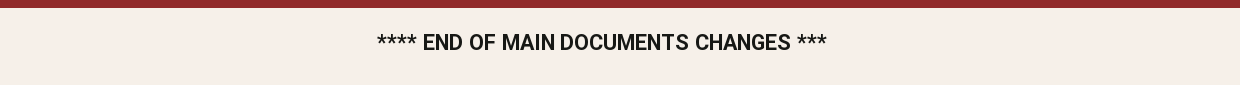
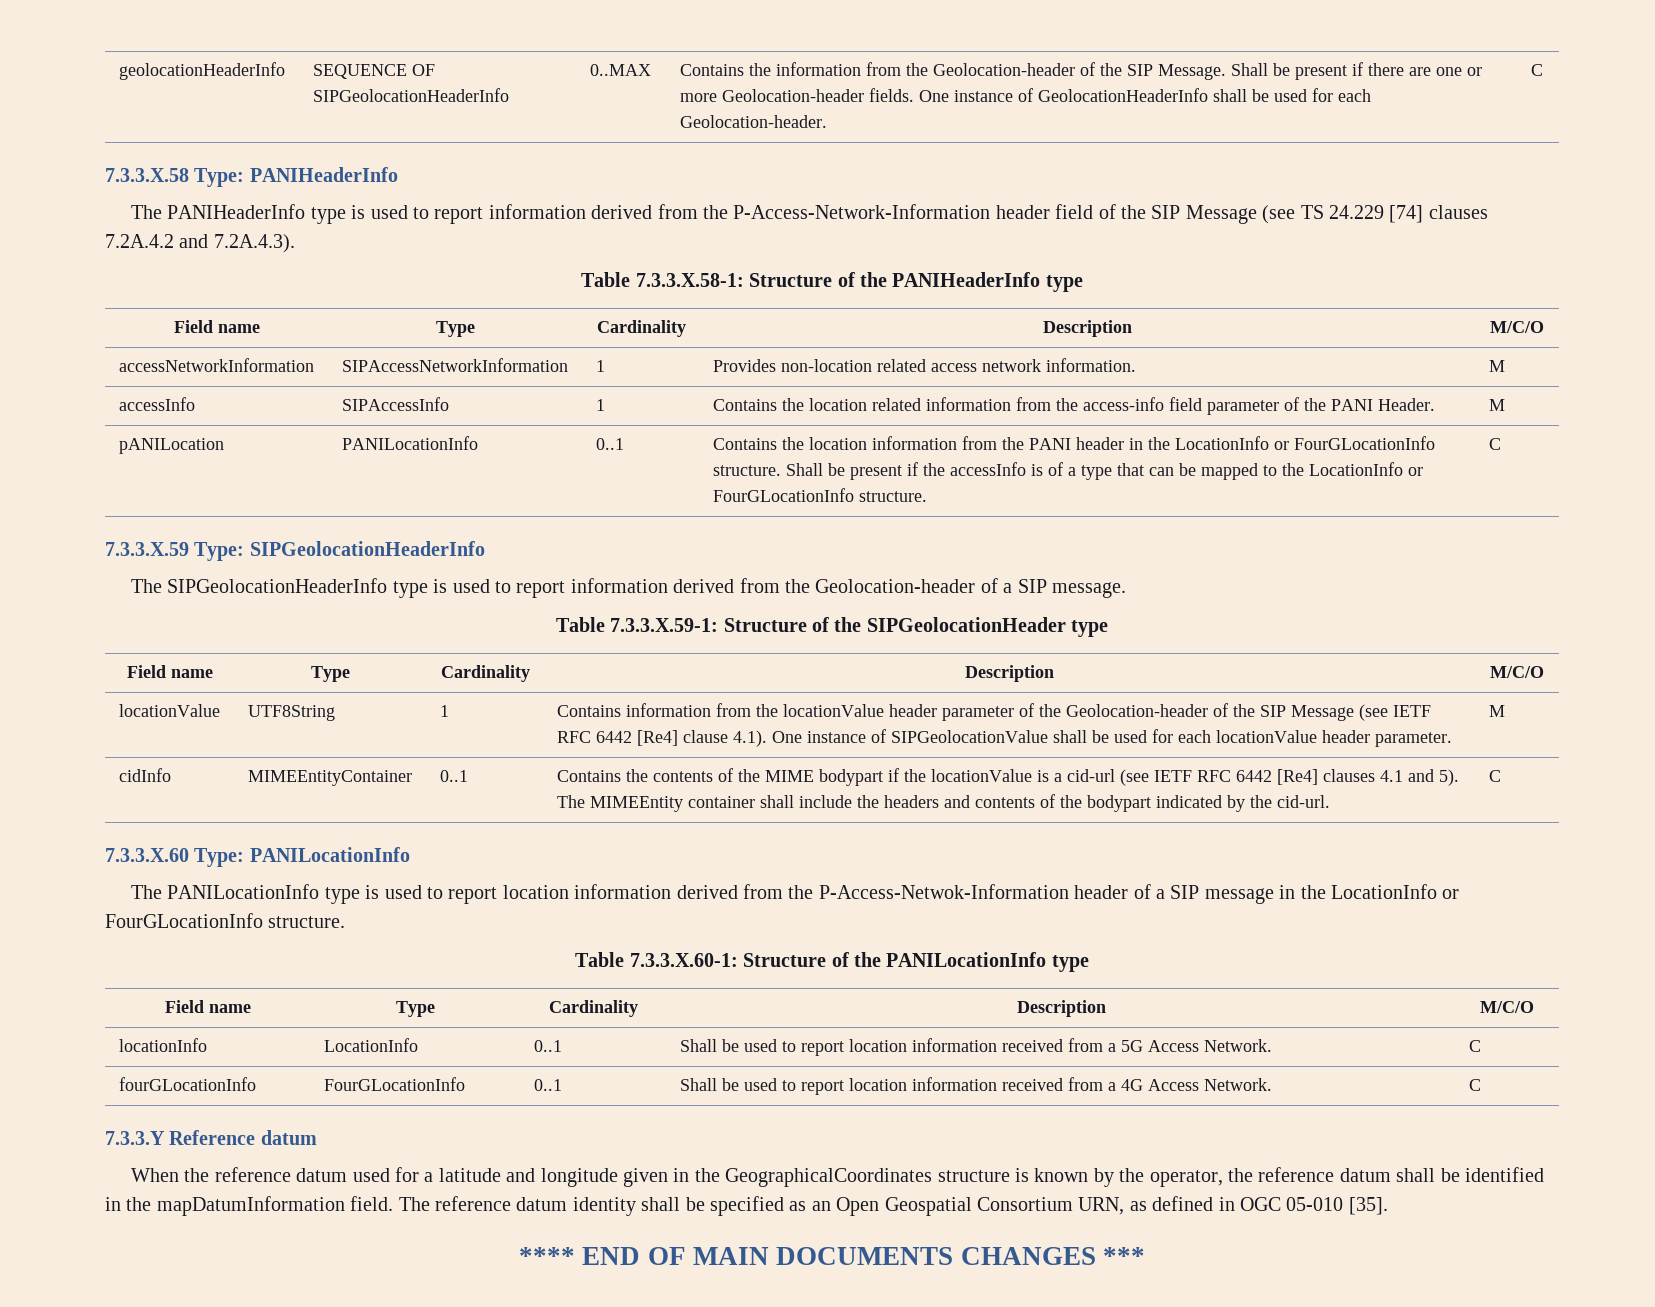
(377, 42) none -> [118,62,285,80] [312,64,435,79] [312,88,509,102] [589,64,651,76] [679,62,1482,80] [679,88,1371,102] [679,115,827,128] [1530,64,1543,76] [105,167,398,187] [131,204,1488,224] [105,234,295,253] [581,272,1083,292] [174,320,260,333] [436,321,475,337] [596,320,686,337] [1043,320,1132,337] [1490,321,1544,333] [118,358,314,372] [341,358,568,372] [595,360,605,372] [712,358,1136,372] [1488,360,1505,372] [118,397,195,411] [341,397,449,411] [595,399,605,411] [712,397,1435,415] [1488,399,1505,411] [118,438,224,454] [341,436,478,450] [595,438,624,450] [712,436,1435,450] [712,462,1423,480] [712,488,927,502] [1488,438,1501,450] [105,541,485,561] [131,578,1127,598] [555,617,1109,637] [127,665,213,678] [311,666,350,682] [440,665,530,682] [965,665,1054,682] [1490,666,1544,678] [118,704,220,717] [247,705,335,721] [439,705,449,717] [556,703,1431,721] [556,729,1452,747] [1488,705,1505,717] [118,768,171,782] [247,770,412,786] [439,770,468,782] [556,768,1459,786] [556,794,1330,812] [1488,770,1501,782] [105,847,410,867] [131,884,1460,904] [105,913,346,928] [575,952,1089,972] [165,1000,251,1013] [396,1001,435,1017] [549,1000,638,1017] [1016,1000,1106,1017] [1480,1001,1534,1013] [118,1038,207,1052] [323,1038,418,1052] [533,1040,562,1052] [679,1038,1272,1056] [1468,1040,1481,1052] [118,1077,256,1091] [323,1077,465,1091] [533,1079,562,1091] [679,1077,1272,1095] [1468,1079,1481,1091] [105,1130,317,1145] [131,1167,1545,1187] [105,1196,1388,1216] geolocationHeaderInfo | SEQUENCE OF SIPGeolocationHeaderInfo | 0..MAX | Contains the information from the Geolocation-header of the SIP Message. Shall be present if there are one or more Geolocation-header fields. One instance of GeolocationHeaderInfo shall be used for each Geolocation-header. | C // 7.3.3.X.58 Type: PANIHeaderInfo // The PANIHeaderInfo type is used to report information derived from the P-Access-Network-Information header field of the SIP Message (see TS 24.229 [74] clauses 7.2A.4.2 and 7.2A.4.3). // Table 7.3.3.X.58-1: Structure of the PANIHeaderInfo type // Field name | Type | Cardinality | Description | M/C/O // accessNetworkInformation | SIPAccessNetworkInformation | 1 | Provides non-location related access network information. | M // accessInfo | SIPAccessInfo | 1 | Contains the location related information from the access-info field parameter of the PANI Header. | M // pANILocation | PANILocationInfo | 0..1 | Contains the location information from the PANI header in the LocationInfo or FourGLocationInfo structure. Shall be present if the accessInfo is of a type that can be mapped to the LocationInfo or FourGLocationInfo structure. | C // 7.3.3.X.59 Type: SIPGeolocationHeaderInfo // The SIPGeolocationHeaderInfo type is used to report information derived from the Geolocation-header of a SIP message. // Table 7.3.3.X.59-1: Structure of the SIPGeolocationHeader type // Field name | Type | Cardinality | Description | M/C/O // locationValue | UTF8String | 1 | Contains information from the locationValue header parameter of the Geolocation-header of the SIP Message (see IETF RFC 6442 [Re4] clause 4.1). One instance of SIPGeolocationValue shall be used for each locationValue header parameter. | M // cidInfo | MIMEEntityContainer | 0..1 | Contains the contents of the MIME bodypart if the locationValue is a cid-url (see IETF RFC 6442 [Re4] clauses 4.1 and 5). The MIMEEntity container shall include the headers and contents of the bodypart indicated by the cid-url. | C // 7.3.3.X.60 Type: PANILocationInfo // The PANILocationInfo type is used to report location information derived from the P-Access-Netwok-Information header of a SIP message in the LocationInfo or FourGLocationInfo structure. // Table 7.3.3.X.60-1: Structure of the PANILocationInfo type // Field name | Type | Cardinality | Description | M/C/O // locationInfo | LocationInfo | 0..1 | Shall be used to report location information received from a 5G Access Network. | C // fourGLocationInfo | FourGLocationInfo | 0..1 | Shall be used to report location information received from a 4G Access Network. | C // 7.3.3.Y Reference datum // When the reference datum used for a latitude and longitude given in the GeographicalCoordinates structure is known by the operator, the reference datum shall be identified in the mapDatumInformation field. The reference datum identity shall be specified as an Open Geospatial Consortium URN, as defined in OGC 05-010 [35]. //

